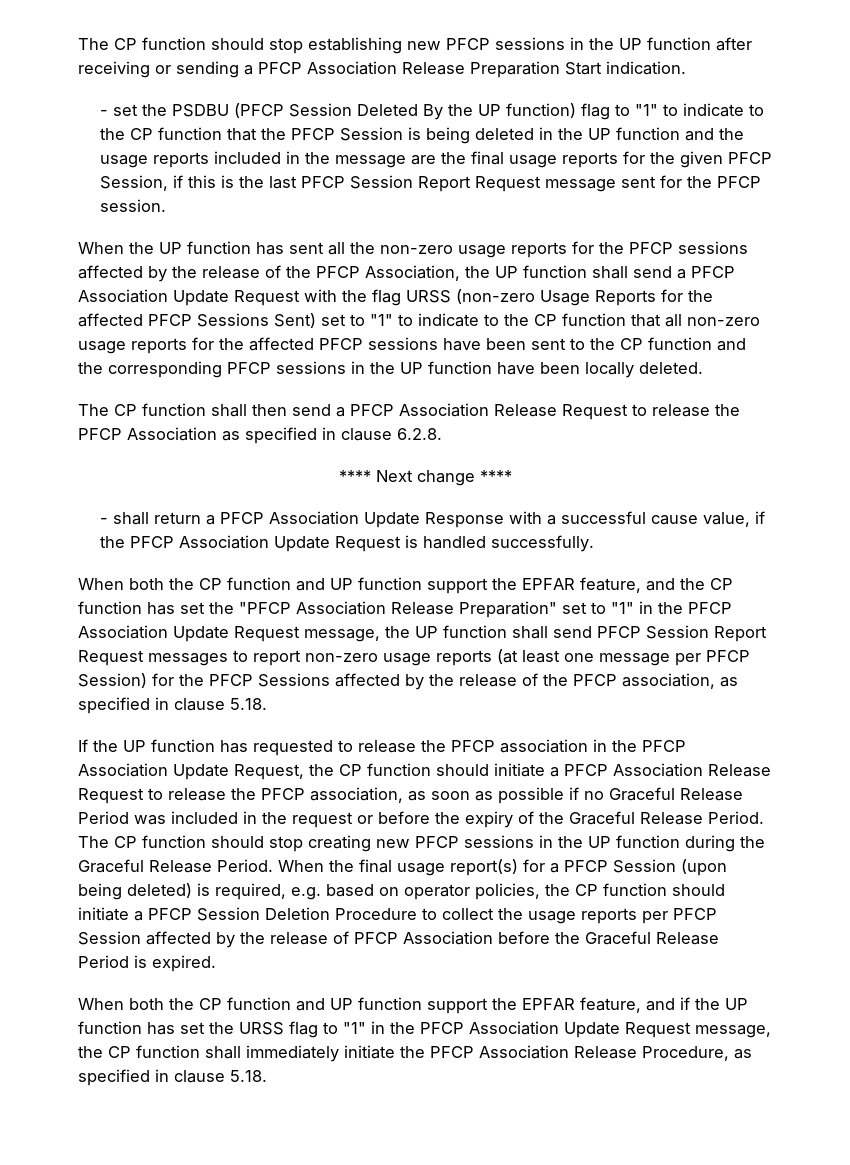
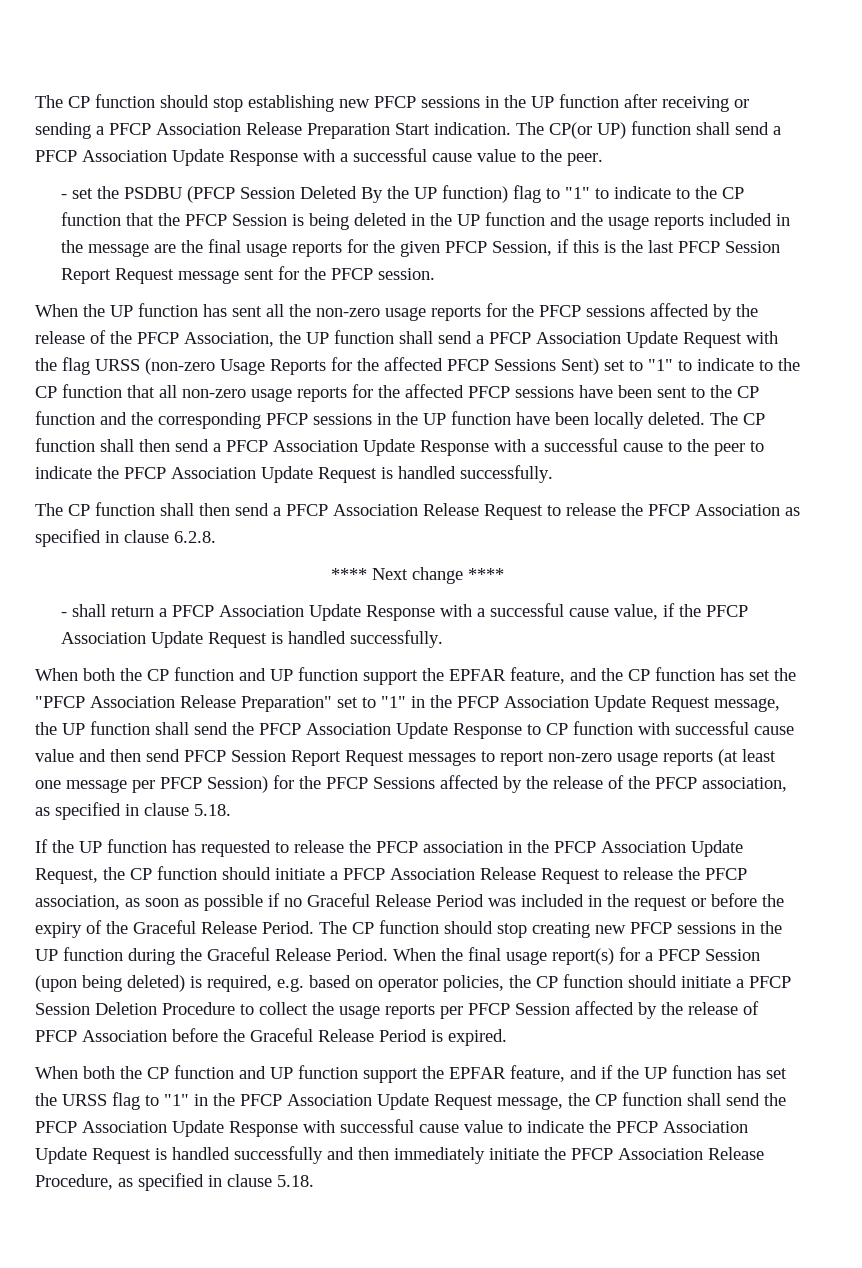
(686, 68) none -> [516,121,781,139] [35,148,603,166] The CP(or UP) function shall send a PFCP Association Update Response with a successful cause value to the peer.
(703, 368) none -> [710,412,765,425] [35,438,764,456] [35,465,553,483] The CP function shall then send a PFCP Association Update Response with a successful cause to the peer to indicate the PFCP Association Update Request is handled successfully.
(592, 632) none -> [232,721,794,739] [35,749,180,762] the PFCP Association Update Response to CP function with successful cause value and then send
(241, 1052) none -> [726,1093,786,1106] [35,1119,748,1137] [35,1146,389,1164] send the PFCP Association Update Response with successful cause value to indicate the PFCP Association Update Request is handled successfully and then

